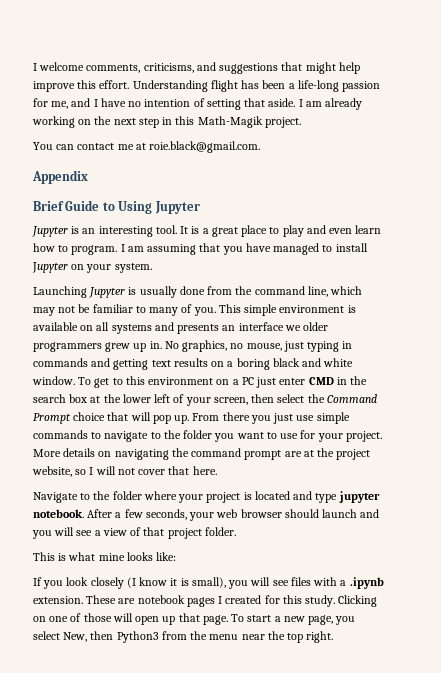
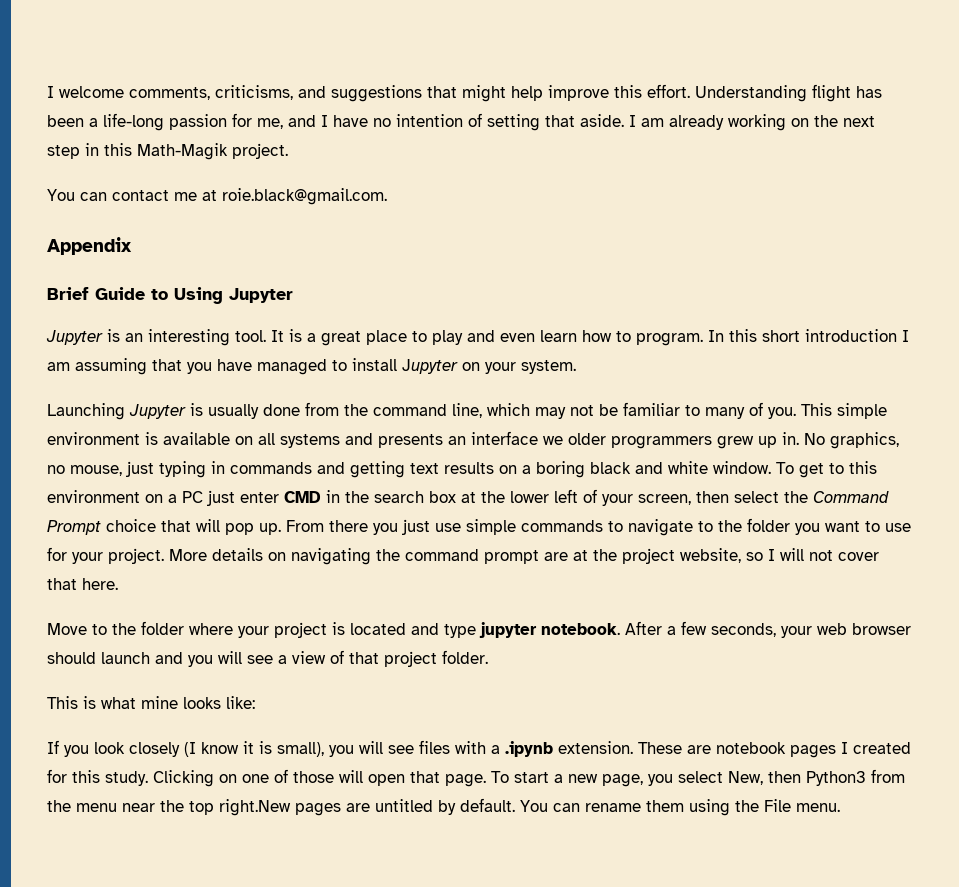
(118, 250) none -> [708,329,897,342] In this short introduction
[33,492,78,503] Navigate -> [47,623,87,635] Move
[162,616,176,625] up -> (405, 780) none
[306,631,334,643] right. -> [219,798,840,816] right.New pages are untitled by default. You can rename them using the File menu.

